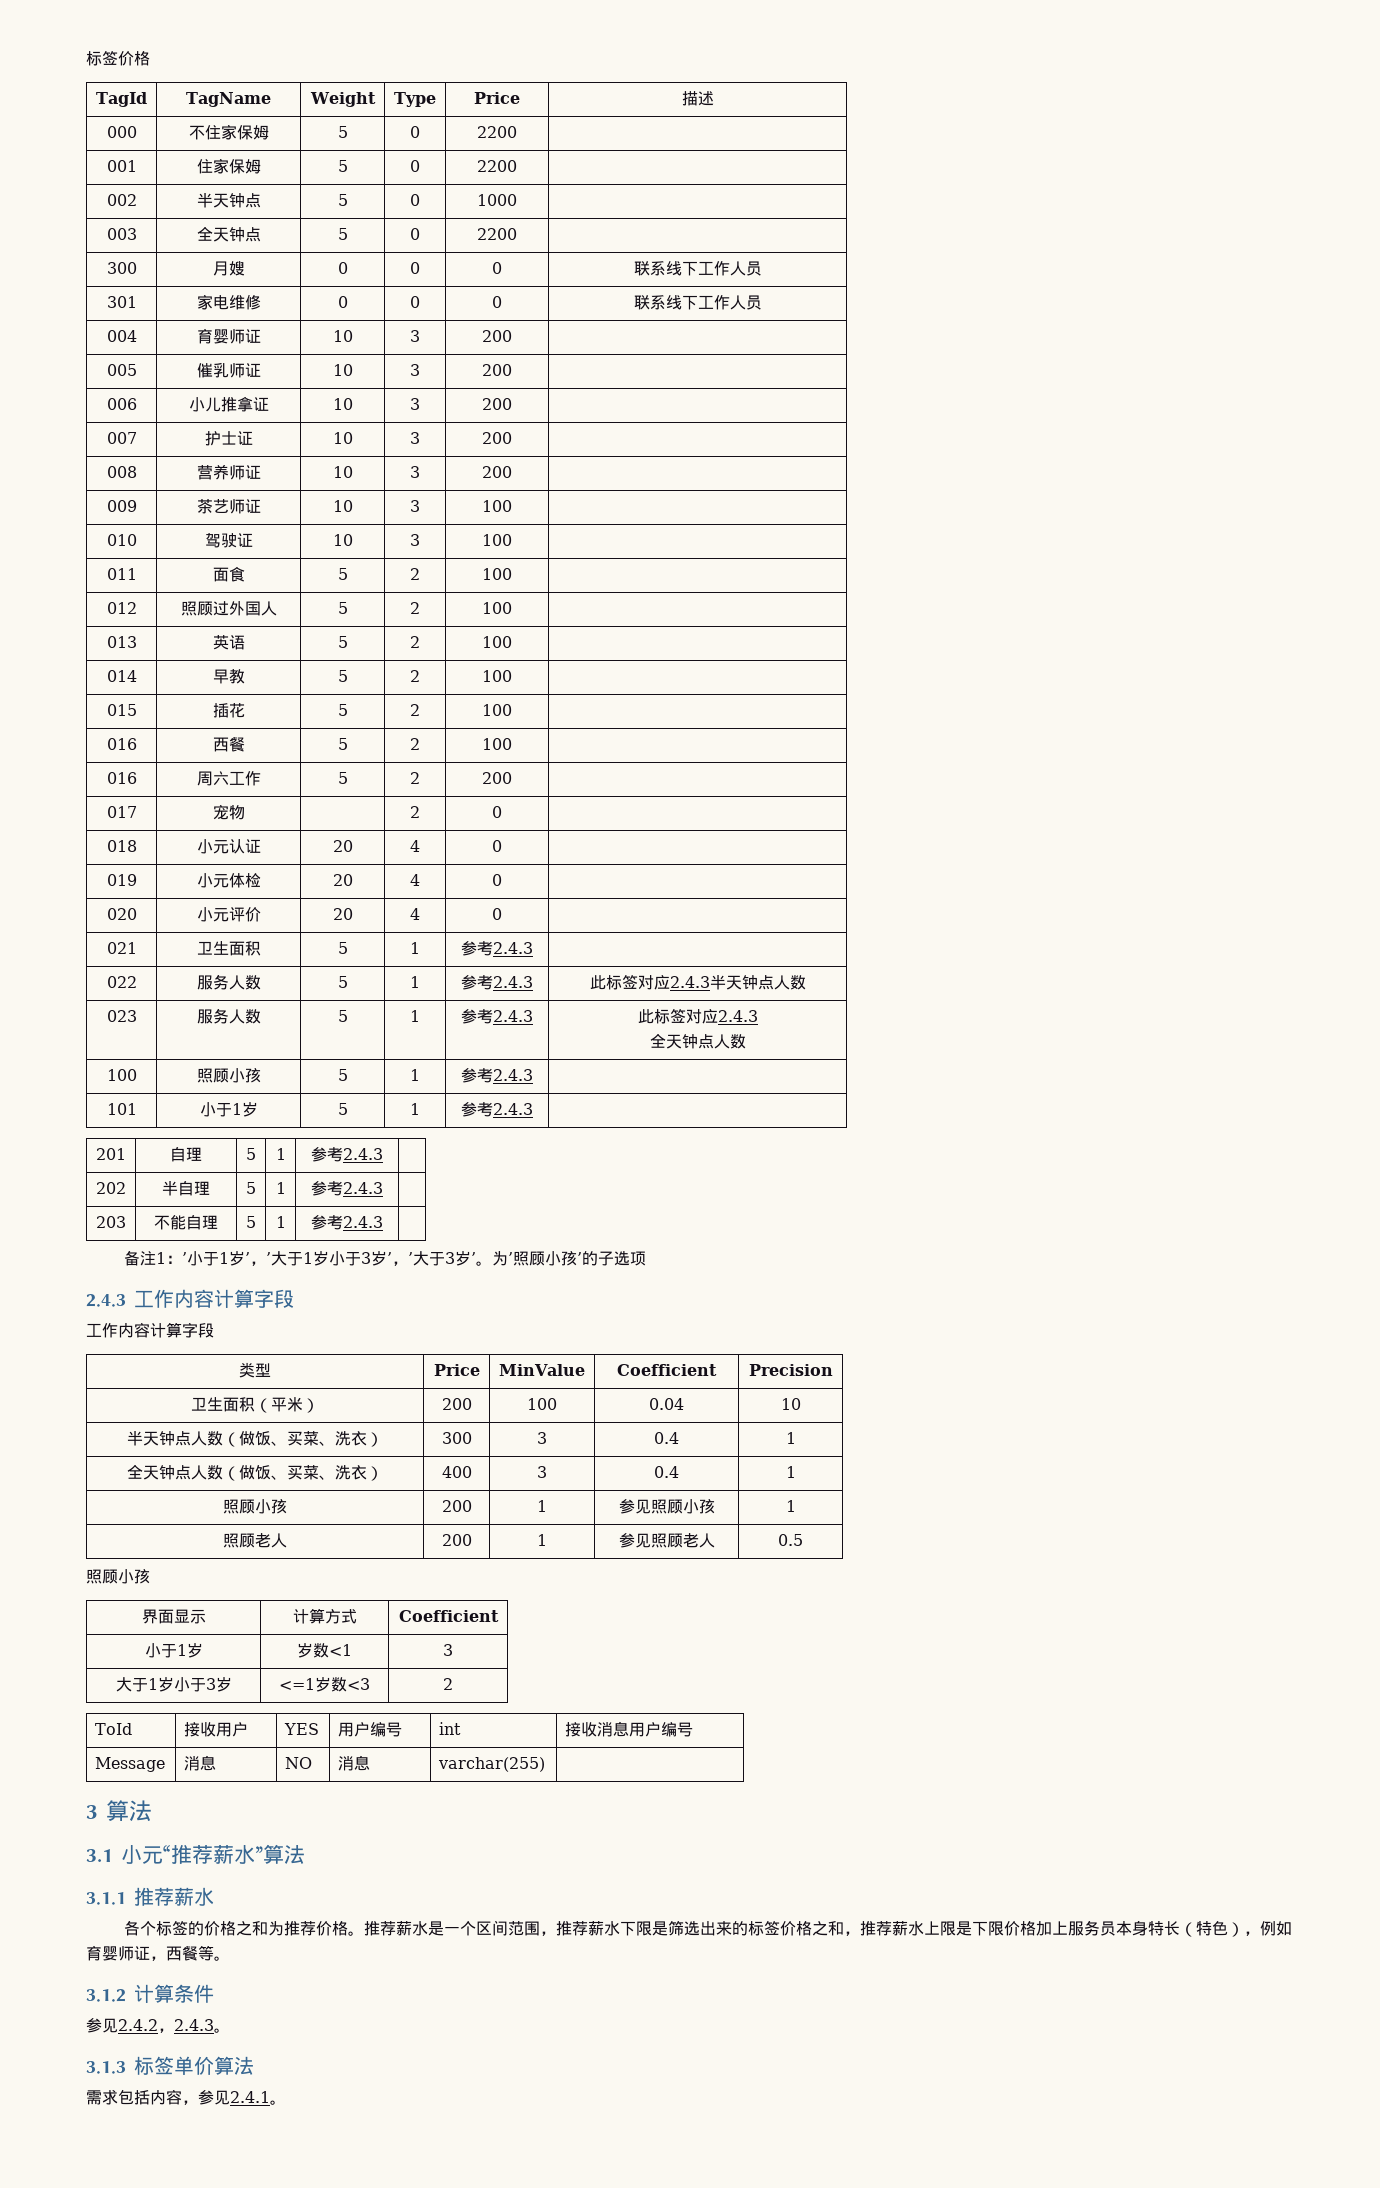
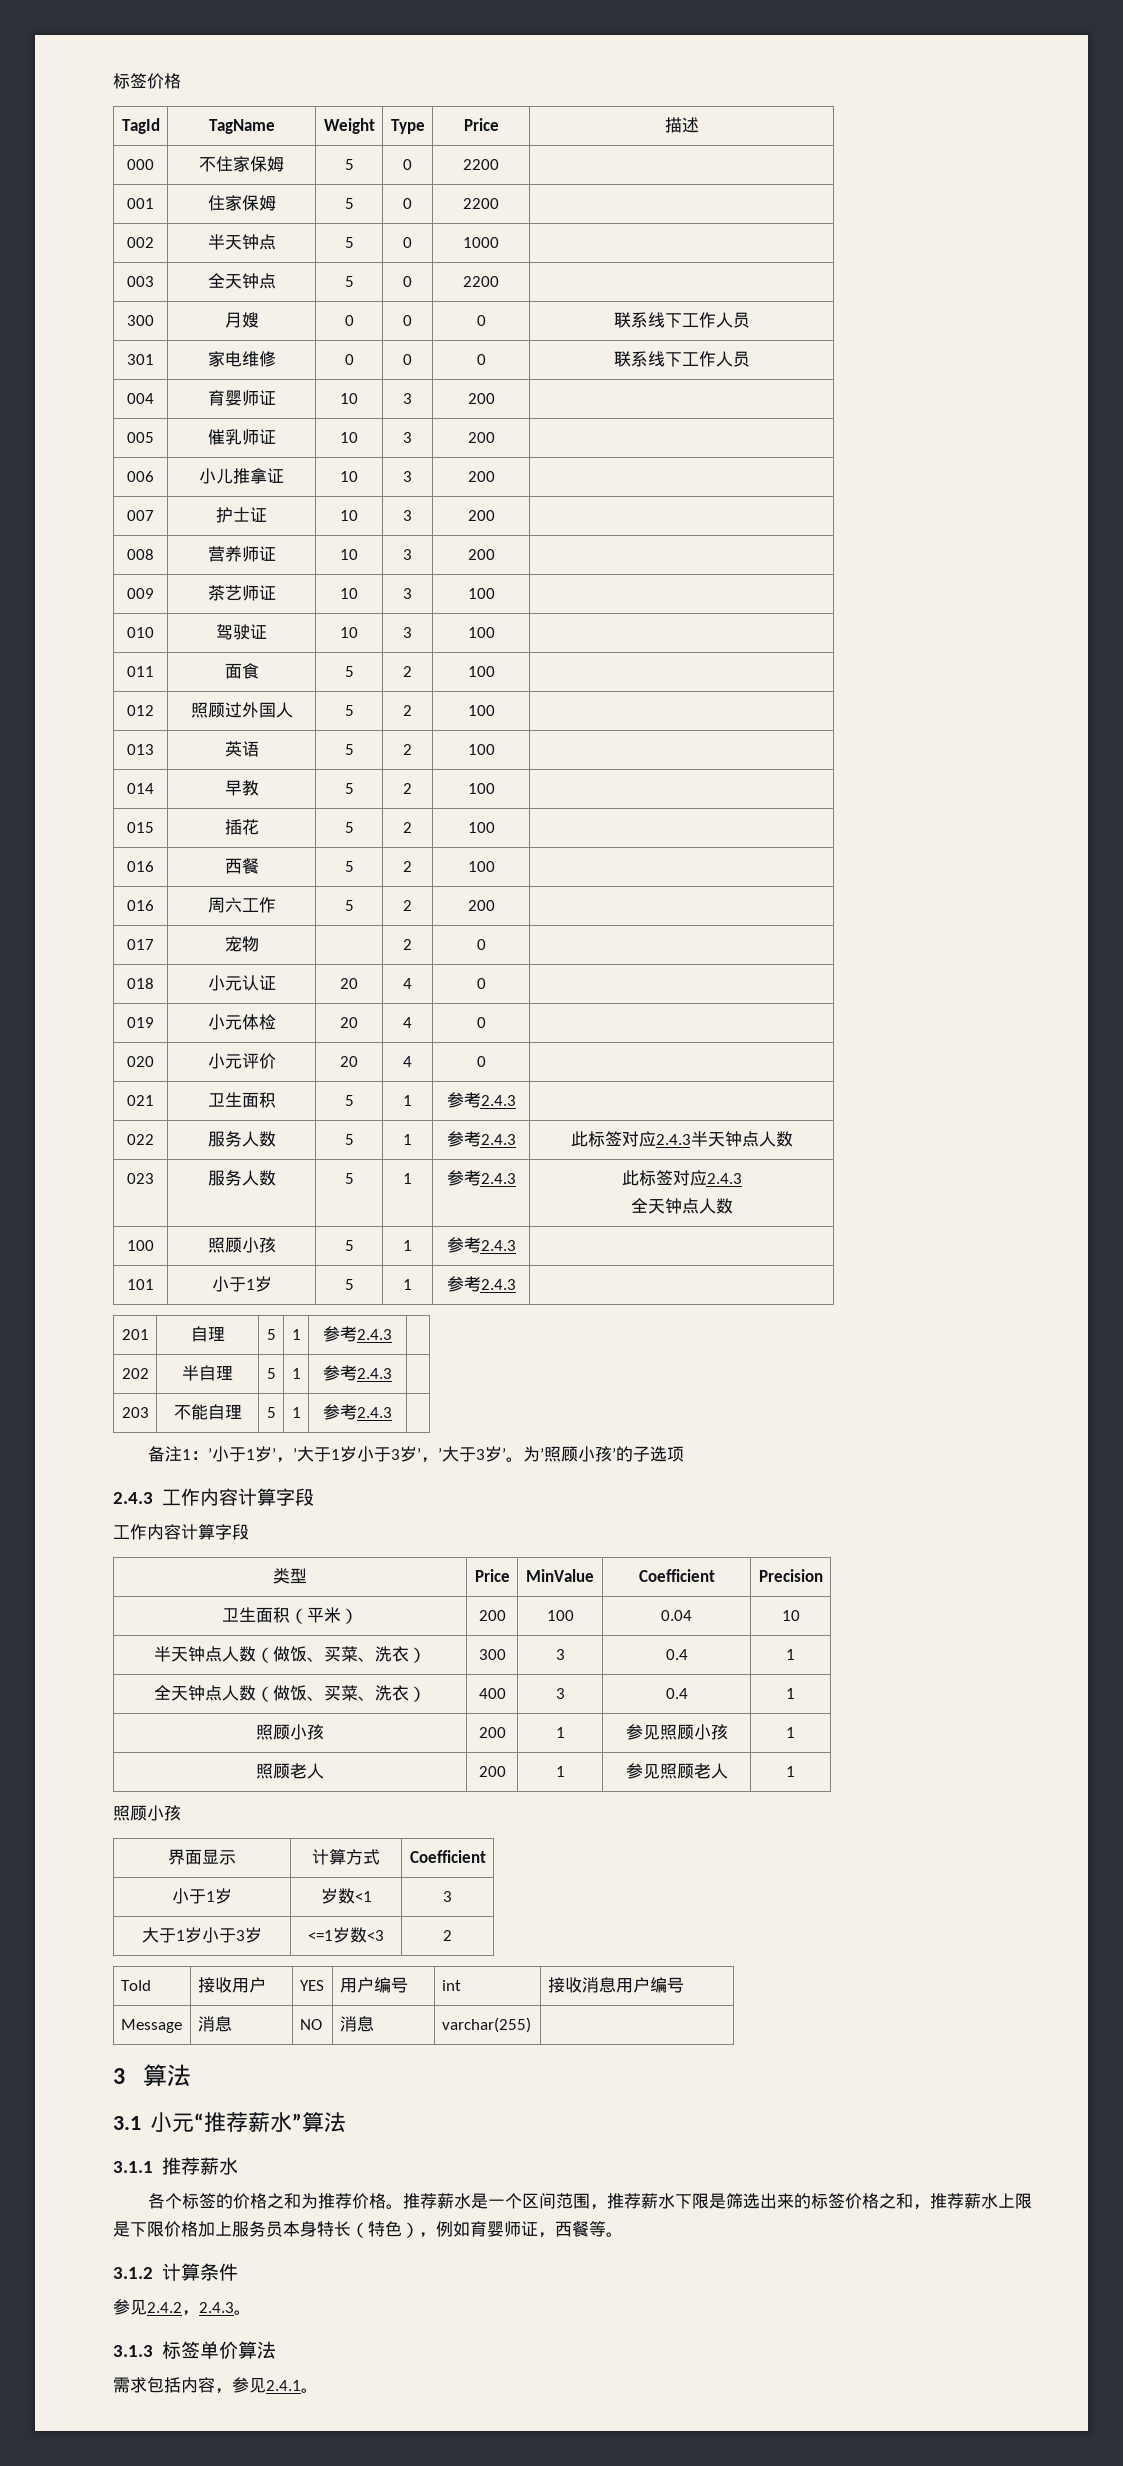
[778,1534,803,1546] 0.5 -> [786,1766,795,1777] 1

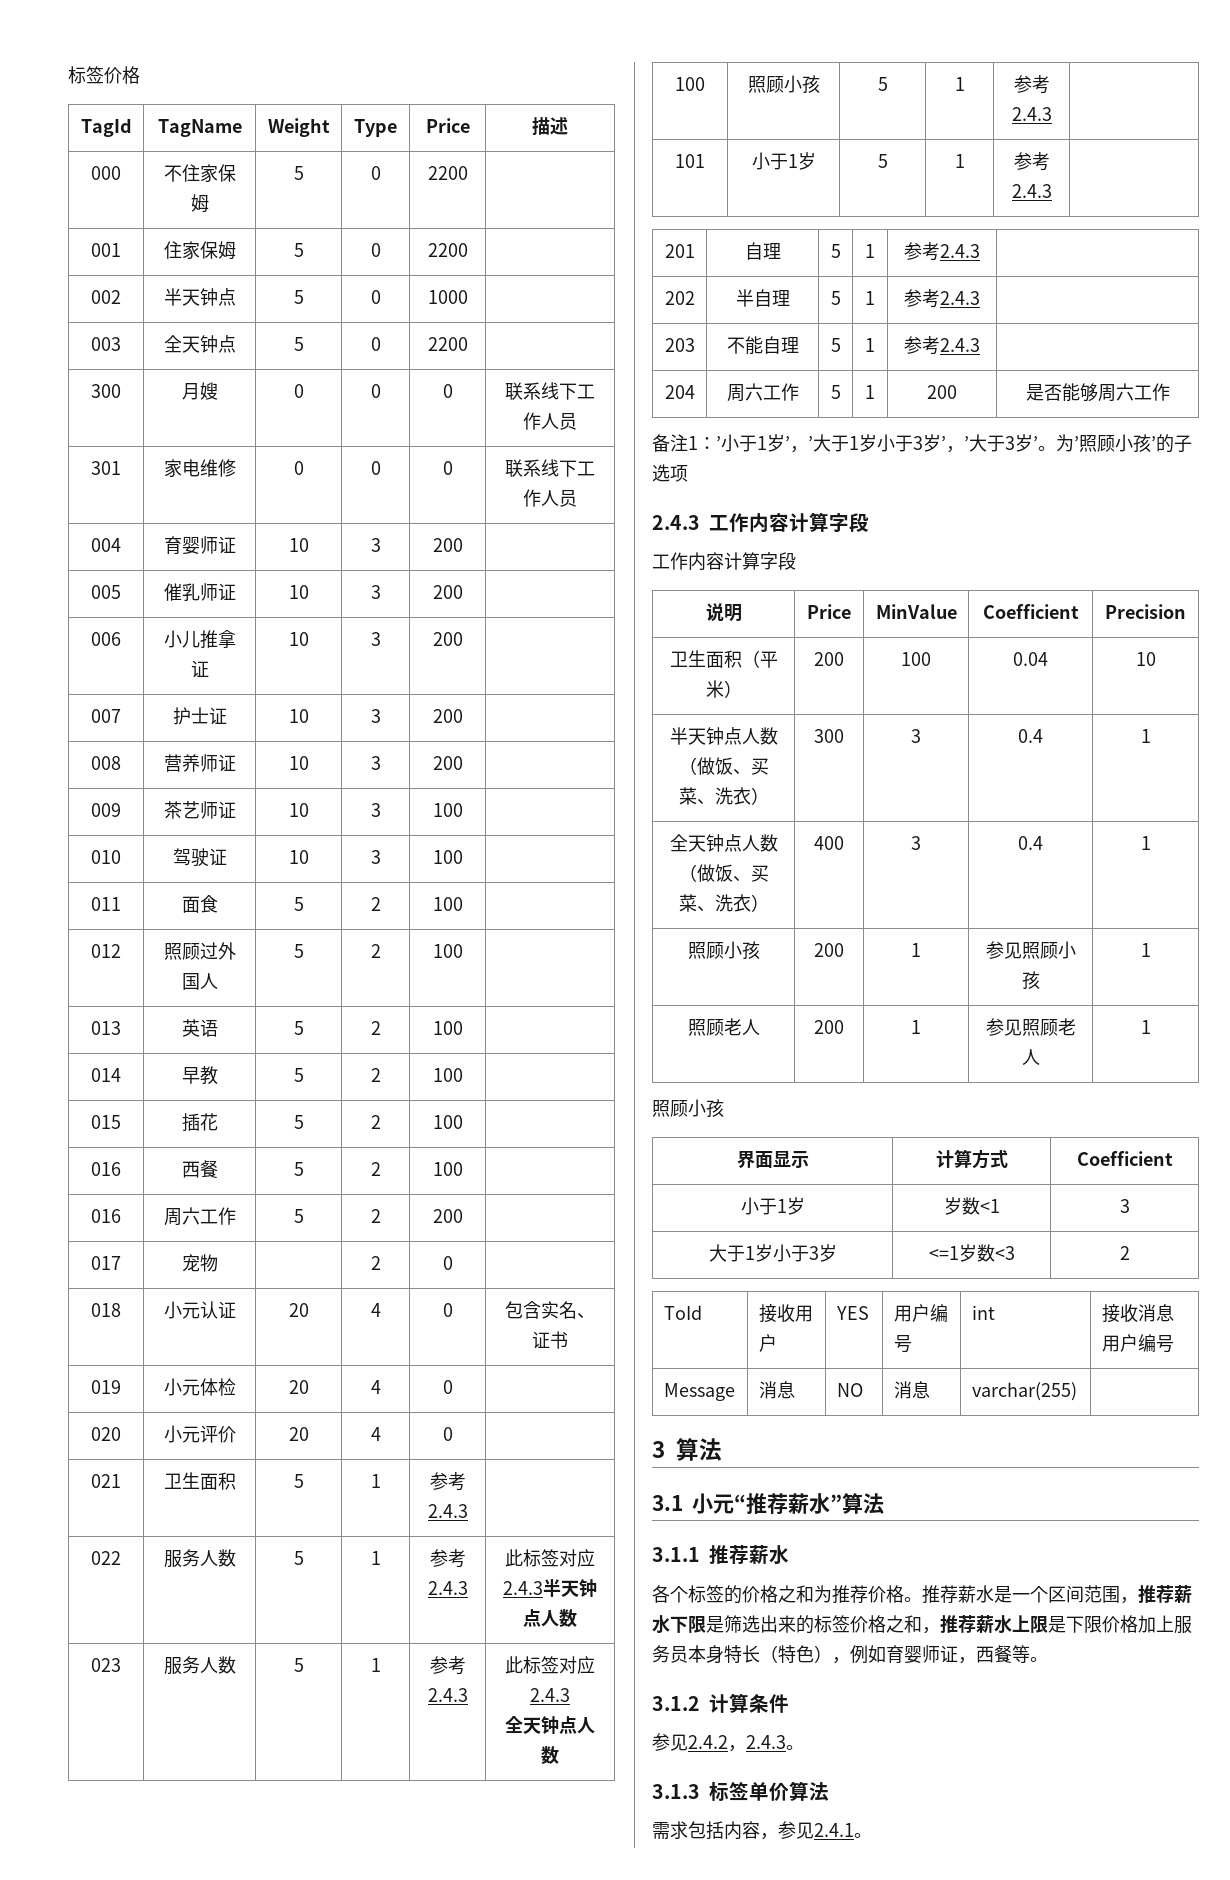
(486, 983) none -> [505,1301,595,1319] [532,1331,568,1349] 包含实名、证书
(392, 1412) none -> [664,385,695,399] [726,383,799,402] [830,385,841,399] [865,385,875,399] [927,385,957,399] [1025,383,1170,402] // 204 | 周六工作 | 5 | 1 | 200 | 是否能够周六工作
[273,1568,307,1584] 类型 -> [705,603,742,622] 说明

